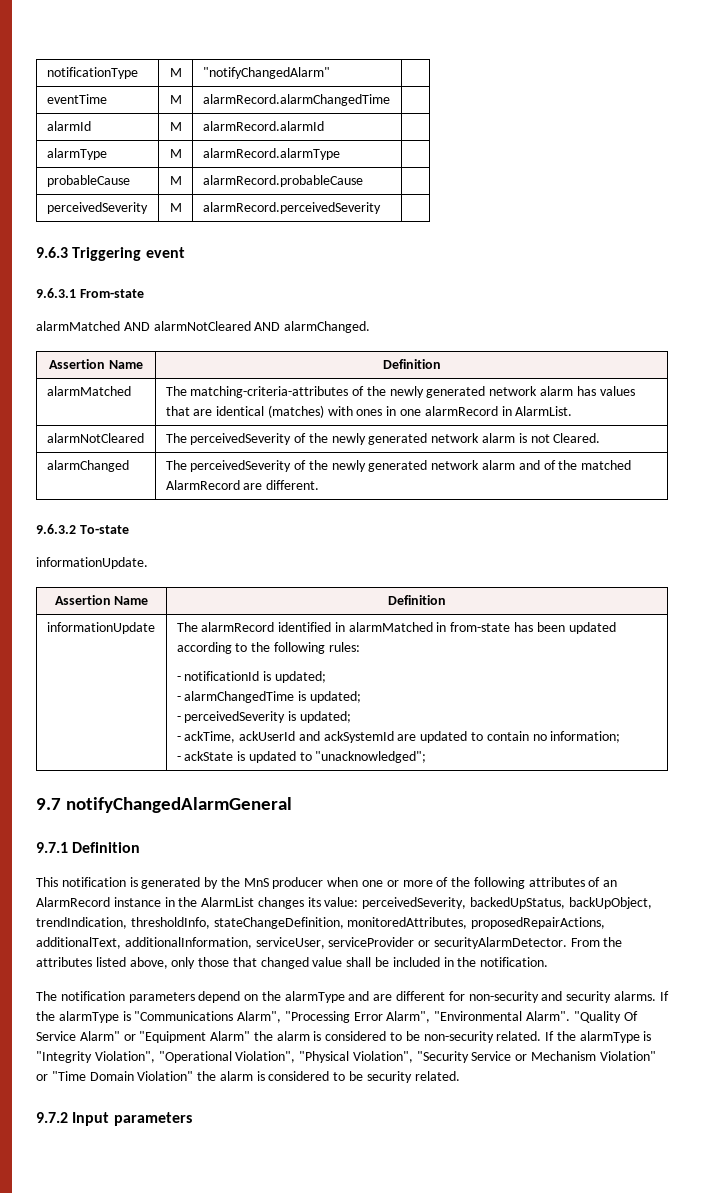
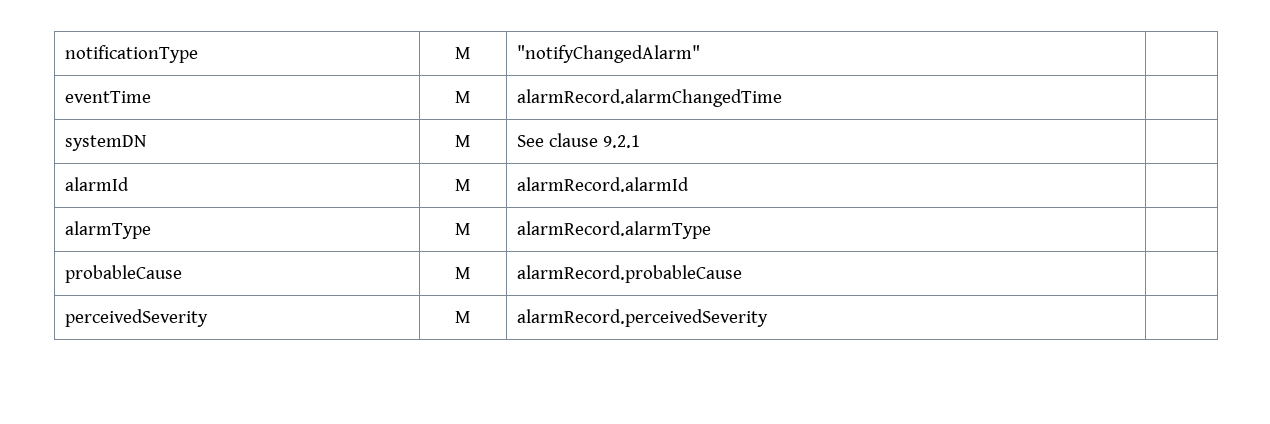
(390, 100) none -> [64,135,146,151] [455,135,471,147] [516,133,641,148] // systemDN | M | See clause 9.2.1 |
[36,247,185,261] [36,288,144,298] [36,321,371,333] [49,359,143,369] [382,359,441,369] [46,386,131,396] [165,386,635,398] [165,405,573,418] [46,433,144,443] [165,433,601,445] [46,460,129,472] [165,460,632,472] [165,480,320,490] [36,524,129,534] [36,557,148,569] [54,595,149,605] [388,595,446,605] [46,622,155,634] [176,622,616,634] [176,642,360,654] [176,671,326,683] [176,691,361,703] [176,711,351,723] [176,731,621,743] [176,751,427,763] [36,797,293,813] [36,842,141,853] [36,877,618,889] [36,897,652,909] [36,917,606,929] [36,937,623,949] [36,957,549,969] [36,991,669,1003] [36,1011,638,1023] [36,1031,652,1043] [36,1051,656,1063] [36,1071,460,1083] [36,1112,192,1126] // 9.6.3 Triggering event // 9.6.3.1 From-state // alarmMatched AND alarmNotCleared AND alarmChanged. // Assertion Name | Definition // alarmMatched | The matching-criteria-attributes of the newly generated network alarm has values that are identical (matches) with ones in one alarmRecord in AlarmList. // alarmNotCleared | The perceivedSeverity of the newly generated network alarm is not Cleared. // alarmChanged | The perceivedSeverity of the newly generated network alarm and of the matched AlarmRecord are different. // 9.6.3.2 To-state // informationUpdate. // Assertion Name | Definition // informationUpdate | The alarmRecord identified in alarmMatched in from-state has been updated according to the following rules: // - notificationId is updated; // - alarmChangedTime is updated; // - perceivedSeverity is updated; // - ackTime, ackUserId and ackSystemId are updated to contain no information; // - ackState is updated to "unacknowledged"; // 9.7 notifyChangedAlarmGeneral // 9.7.1 Definition // This notification is generated by the MnS producer when one or more of the following attributes of an AlarmRecord instance in the AlarmList changes its value: perceivedSeverity, backedUpStatus, backUpObject, trendIndication, thresholdInfo, stateChangeDefinition, monitoredAttributes, proposedRepairActions, additionalText, additionalInformation, serviceUser, serviceProvider or securityAlarmDetector. From the attributes listed above, only those that changed value shall be included in the notification. // The notification parameters depend on the alarmType and are different for non-security and security alarms. If the alarmType is "Communications Alarm", "Processing Error Alarm", "Environmental Alarm". "Quality Of Service Alarm" or "Equipment Alarm" the alarm is considered to be non-security related. If the alarmType is "Integrity Violation", "Operational Violation", "Physical Violation", "Security Service or Mechanism Violation" or "Time Domain Violation" the alarm is considered to be security related. // 9.7.2 Input parameters -> (768, 318) none

